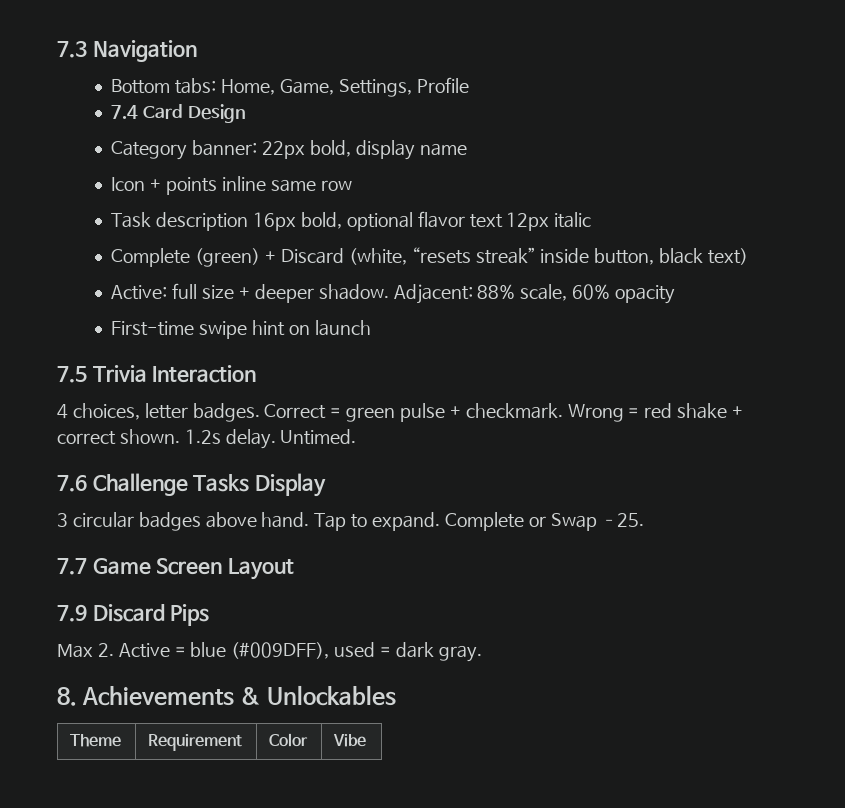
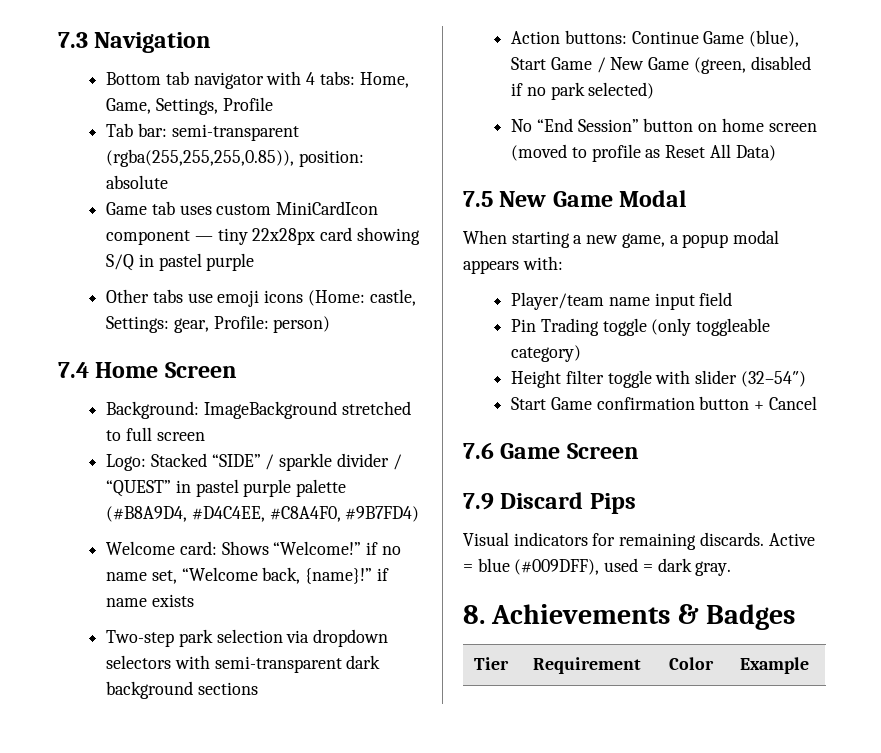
(171, 86) none -> [165,71,316,89] tab navigator with 4
[111,104,247,123] [111,140,467,160] [111,176,352,195] [111,211,592,231] [111,247,748,267] [111,283,675,304] [111,320,371,339] [57,365,257,383] [57,403,744,422] [57,429,357,449] [57,473,326,497] [57,512,645,531] [57,558,87,575] 7.4 Card Design // Category banner: 22px bold, display name // Icon + points inline same row // Task description 16px bold, optional flavor text 12px italic // Complete (green) + Discard (white, “resets streak” inside button, black text) // Active: full size + deeper shadow. Adjacent: 88% scale, 60% opacity // First-time swipe hint on launch // 7.5 Trivia Interaction // 4 choices, letter badges. Correct = green pulse + checkmark. Wrong = red shake + correct shown. 1.2s delay. Untimed. // 7.6 Challenge Tasks Display // 3 circular badges above hand. Tap to expand. Complete or Swap –25. // 7.7 -> [106,123,299,141] [106,149,364,167] [106,175,169,189] [106,201,379,215] [106,227,420,245] [106,253,255,271] [106,289,416,307] [106,315,331,333] [58,362,237,378] [106,401,411,419] [106,427,205,441] [106,453,402,471] [106,479,347,497] [106,506,420,522] [106,541,401,555] [106,567,389,584] [106,594,194,607] [106,629,389,647] [106,655,381,673] [106,681,258,699] [511,30,800,47] [511,56,811,74] [511,82,655,100] [511,118,817,132] [511,144,776,162] [463,190,687,207] [463,230,780,248] [463,256,563,274] [511,292,733,310] [511,318,771,336] [511,345,582,362] [511,370,806,388] [511,396,817,410] [463,442,494,459] Tab bar: semi-transparent (rgba(255,255,255,0.85)), position: absolute // Game tab uses custom MiniCardIcon component — tiny 22x28px card showing S/Q in pastel purple // Other tabs use emoji icons (Home: castle, Settings: gear, Profile: person) // 7.4 Home Screen // Background: ImageBackground stretched to full screen // Logo: Stacked “SIDE” / sparkle divider / “QUEST” in pastel purple palette (#B8A9D4, #D4C4EE, #C8A4F0, #9B7FD4) // Welcome card: Shows “Welcome!” if no name set, “Welcome back, {name}!” if name exists // Two-step park selection via dropdown selectors with semi-transparent dark background sections // Action buttons: Continue Game (blue), Start Game / New Game (green, disabled if no park selected) // No “End Session” button on home screen (moved to profile as Reset All Data) // 7.5 New Game Modal // When starting a new game, a popup modal appears with: // Player/team name input field // Pin Trading toggle (only toggleable category) // Height filter toggle with slider (32–54″) // Start Game confirmation button + Cancel // 7.6
[227,558,294,580] Layout -> (639, 451) none
[57,643,114,658] Max 2. -> [463,532,764,550] Visual indicators for remaining discards.
[267,685,397,706] [70,734,122,747] Unlockables // Theme -> [706,604,796,630] [474,657,510,670] Badges // Tier
[333,734,367,747] Vibe -> [740,657,810,674] Example

